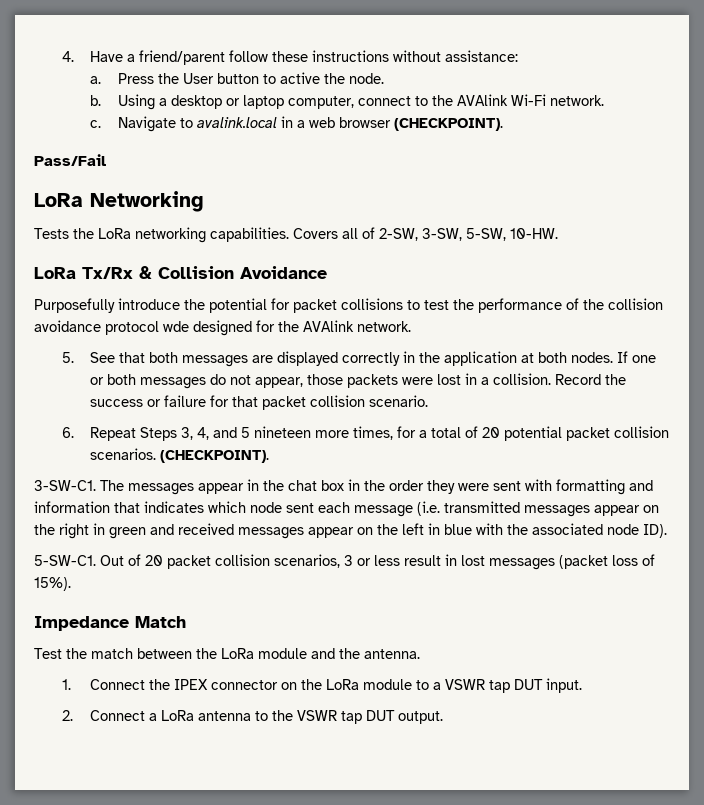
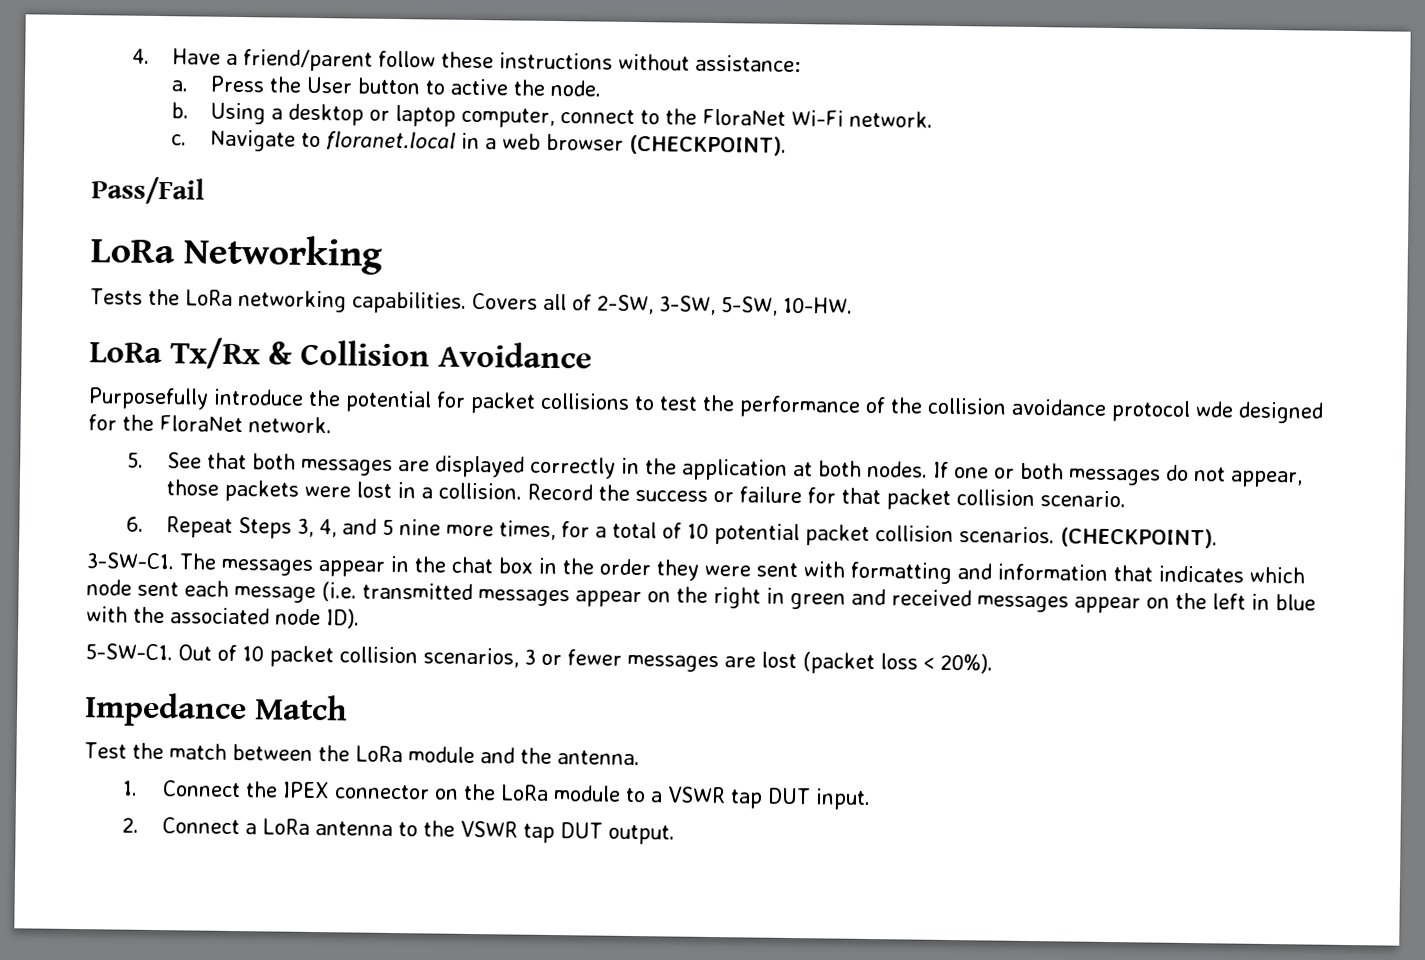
[456,94,508,106] AVAlink -> [701,108,786,126] FloraNet
[196,117,277,128] avalink.local -> [325,131,456,151] floranet.local
[303,320,354,332] AVAlink -> [159,415,243,433] FloraNet
[253,426,311,438] nineteen -> [398,519,441,536] nine
[481,427,500,438] 20 -> [686,523,709,539] 10
[145,555,163,566] 20 -> [242,646,264,662] 10
[374,554,655,570] [34,577,71,591] less result in lost messages (packet loss of 15%). -> [567,649,993,675] fewer messages are lost (packet loss < 20%).

